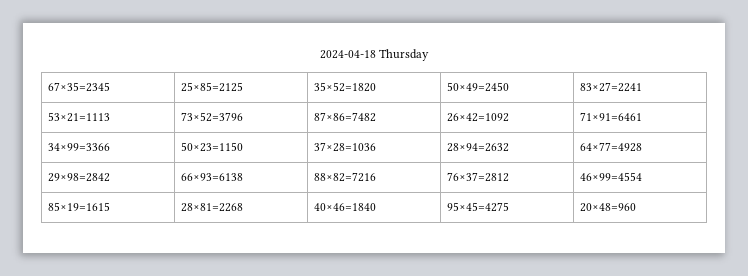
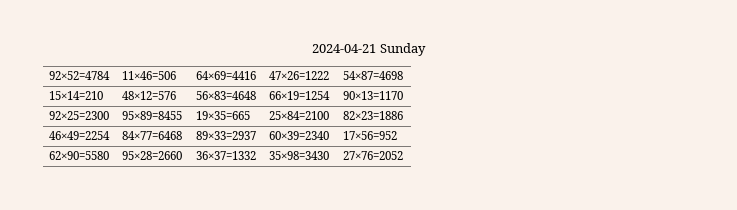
[319,49,430,61] [47,82,110,92] [180,82,243,92] [313,82,376,92] [446,82,509,92] [579,82,642,92] [47,112,110,122] [180,112,243,122] [313,112,376,122] [446,113,509,122] [579,112,642,121] [47,143,110,151] [180,142,243,152] [313,142,376,152] [446,143,509,152] [579,142,642,152] [47,173,110,182] [180,173,243,181] [313,172,376,182] [446,172,509,182] [579,172,642,181] [47,202,110,211] [180,203,243,212] [313,203,376,211] [446,202,509,212] [579,203,636,212] 2024-04-18 Thursday // 67×35=2345 | 25×85=2125 | 35×52=1820 | 50×49=2450 | 83×27=2241 // 53×21=1113 | 73×52=3796 | 87×86=7482 | 26×42=1092 | 71×91=6461 // 34×99=3366 | 50×23=1150 | 37×28=1036 | 28×94=2632 | 64×77=4928 // 29×98=2842 | 66×93=6138 | 88×82=7216 | 76×37=2812 | 46×99=4554 // 85×19=1615 | 28×81=2268 | 40×46=1840 | 95×45=4275 | 20×48=960 -> [312,43,426,56] [49,71,111,80] [122,71,177,80] [196,71,257,80] [269,71,330,80] [343,71,404,80] [49,91,104,100] [122,91,177,100] [196,91,257,100] [269,91,331,100] [343,91,404,100] [49,111,110,120] [122,111,183,120] [196,111,251,120] [269,111,330,120] [343,111,404,120] [49,131,111,140] [122,131,183,140] [196,131,257,140] [269,131,330,140] [343,131,398,140] [49,151,110,160] [122,151,183,160] [196,151,257,160] [269,151,330,160] [343,151,404,160] 2024-04-21 Sunday // 92×52=4784 | 11×46=506 | 64×69=4416 | 47×26=1222 | 54×87=4698 // 15×14=210 | 48×12=576 | 56×83=4648 | 66×19=1254 | 90×13=1170 // 92×25=2300 | 95×89=8455 | 19×35=665 | 25×84=2100 | 82×23=1886 // 46×49=2254 | 84×77=6468 | 89×33=2937 | 60×39=2340 | 17×56=952 // 62×90=5580 | 95×28=2660 | 36×37=1332 | 35×98=3430 | 27×76=2052

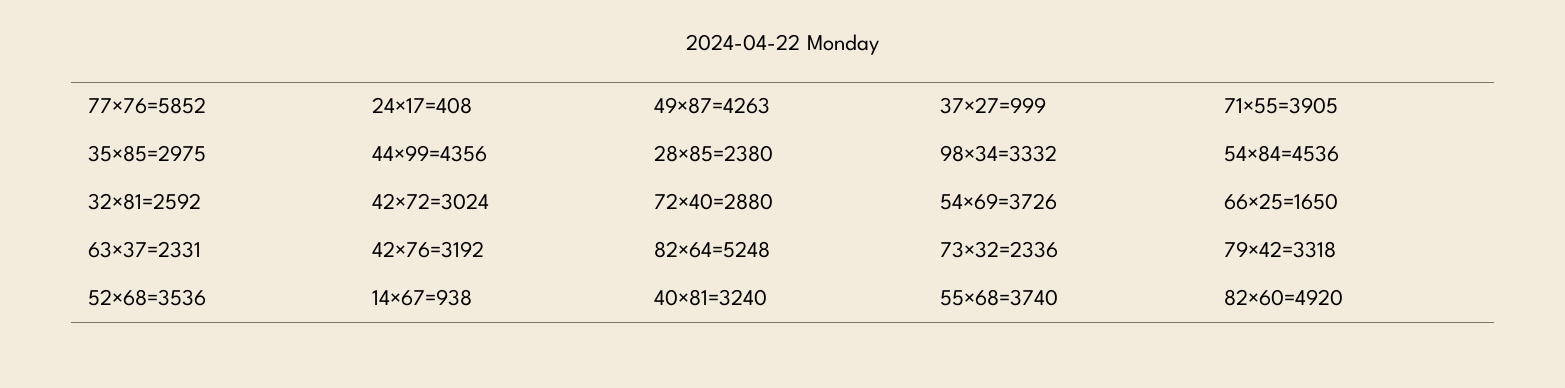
[312,43,426,56] [49,71,111,80] [122,71,177,80] [196,71,257,80] [269,71,330,80] [343,71,404,80] [49,91,104,100] [122,91,177,100] [196,91,257,100] [269,91,331,100] [343,91,404,100] [49,111,110,120] [122,111,183,120] [196,111,251,120] [269,111,330,120] [343,111,404,120] [49,131,111,140] [122,131,183,140] [196,131,257,140] [269,131,330,140] [343,131,398,140] [49,151,110,160] [122,151,183,160] [196,151,257,160] [269,151,330,160] [343,151,404,160] 2024-04-21 Sunday // 92×52=4784 | 11×46=506 | 64×69=4416 | 47×26=1222 | 54×87=4698 // 15×14=210 | 48×12=576 | 56×83=4648 | 66×19=1254 | 90×13=1170 // 92×25=2300 | 95×89=8455 | 19×35=665 | 25×84=2100 | 82×23=1886 // 46×49=2254 | 84×77=6468 | 89×33=2937 | 60×39=2340 | 17×56=952 // 62×90=5580 | 95×28=2660 | 36×37=1332 | 35×98=3430 | 27×76=2052 -> [686,34,879,55] [87,97,206,114] [371,97,472,114] [653,97,770,114] [939,97,1046,114] [1223,97,1338,114] [87,145,206,162] [371,145,487,162] [653,145,773,162] [939,145,1057,162] [1223,145,1339,162] [87,193,201,210] [371,193,489,210] [653,193,773,210] [939,193,1057,210] [1223,193,1338,210] [87,241,201,258] [371,241,484,258] [653,241,770,258] [939,241,1058,258] [1223,241,1336,258] [87,289,206,306] [371,289,472,306] [653,289,767,306] [939,289,1058,306] [1223,289,1343,306] 2024-04-22 Monday // 77×76=5852 | 24×17=408 | 49×87=4263 | 37×27=999 | 71×55=3905 // 35×85=2975 | 44×99=4356 | 28×85=2380 | 98×34=3332 | 54×84=4536 // 32×81=2592 | 42×72=3024 | 72×40=2880 | 54×69=3726 | 66×25=1650 // 63×37=2331 | 42×76=3192 | 82×64=5248 | 73×32=2336 | 79×42=3318 // 52×68=3536 | 14×67=938 | 40×81=3240 | 55×68=3740 | 82×60=4920

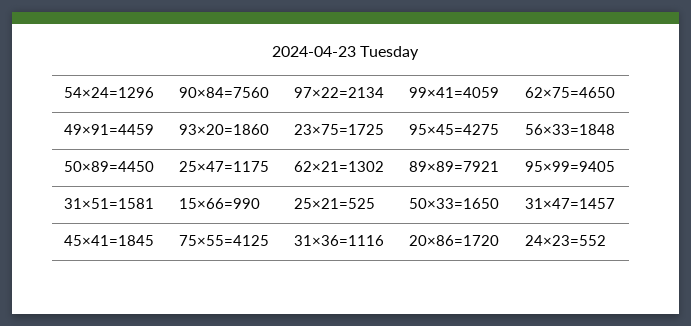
[686,34,879,55] [87,97,206,114] [371,97,472,114] [653,97,770,114] [939,97,1046,114] [1223,97,1338,114] [87,145,206,162] [371,145,487,162] [653,145,773,162] [939,145,1057,162] [1223,145,1339,162] [87,193,201,210] [371,193,489,210] [653,193,773,210] [939,193,1057,210] [1223,193,1338,210] [87,241,201,258] [371,241,484,258] [653,241,770,258] [939,241,1058,258] [1223,241,1336,258] [87,289,206,306] [371,289,472,306] [653,289,767,306] [939,289,1058,306] [1223,289,1343,306] 2024-04-22 Monday // 77×76=5852 | 24×17=408 | 49×87=4263 | 37×27=999 | 71×55=3905 // 35×85=2975 | 44×99=4356 | 28×85=2380 | 98×34=3332 | 54×84=4536 // 32×81=2592 | 42×72=3024 | 72×40=2880 | 54×69=3726 | 66×25=1650 // 63×37=2331 | 42×76=3192 | 82×64=5248 | 73×32=2336 | 79×42=3318 // 52×68=3536 | 14×67=938 | 40×81=3240 | 55×68=3740 | 82×60=4920 -> [271,46,420,60] [64,87,155,98] [179,87,270,98] [294,87,385,98] [409,87,500,98] [525,87,616,98] [64,124,155,135] [179,124,270,135] [294,124,385,135] [409,124,500,135] [525,124,616,135] [64,161,155,172] [179,161,270,172] [294,161,385,172] [409,161,500,172] [525,161,616,172] [64,198,155,209] [179,198,261,209] [294,198,376,209] [409,198,500,209] [525,198,616,209] [64,235,155,246] [179,235,270,246] [294,235,385,246] [409,235,500,246] [525,235,607,246] 2024-04-23 Tuesday // 54×24=1296 | 90×84=7560 | 97×22=2134 | 99×41=4059 | 62×75=4650 // 49×91=4459 | 93×20=1860 | 23×75=1725 | 95×45=4275 | 56×33=1848 // 50×89=4450 | 25×47=1175 | 62×21=1302 | 89×89=7921 | 95×99=9405 // 31×51=1581 | 15×66=990 | 25×21=525 | 50×33=1650 | 31×47=1457 // 45×41=1845 | 75×55=4125 | 31×36=1116 | 20×86=1720 | 24×23=552

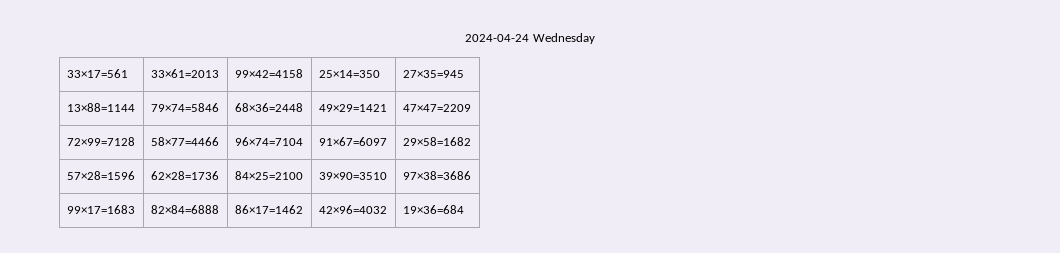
[271,46,420,60] [64,87,155,98] [179,87,270,98] [294,87,385,98] [409,87,500,98] [525,87,616,98] [64,124,155,135] [179,124,270,135] [294,124,385,135] [409,124,500,135] [525,124,616,135] [64,161,155,172] [179,161,270,172] [294,161,385,172] [409,161,500,172] [525,161,616,172] [64,198,155,209] [179,198,261,209] [294,198,376,209] [409,198,500,209] [525,198,616,209] [64,235,155,246] [179,235,270,246] [294,235,385,246] [409,235,500,246] [525,235,607,246] 2024-04-23 Tuesday // 54×24=1296 | 90×84=7560 | 97×22=2134 | 99×41=4059 | 62×75=4650 // 49×91=4459 | 93×20=1860 | 23×75=1725 | 95×45=4275 | 56×33=1848 // 50×89=4450 | 25×47=1175 | 62×21=1302 | 89×89=7921 | 95×99=9405 // 31×51=1581 | 15×66=990 | 25×21=525 | 50×33=1650 | 31×47=1457 // 45×41=1845 | 75×55=4125 | 31×36=1116 | 20×86=1720 | 24×23=552 -> [465,33,595,44] [66,69,128,78] [150,69,219,78] [234,69,303,78] [318,70,380,78] [402,70,464,78] [66,103,135,112] [150,103,219,112] [234,103,303,112] [318,104,387,112] [402,104,471,112] [66,137,135,146] [150,137,219,146] [234,137,303,146] [318,137,387,146] [402,137,471,146] [66,171,135,180] [150,171,219,180] [234,171,303,180] [318,172,387,180] [402,171,471,180] [66,205,135,214] [150,205,219,214] [234,205,303,214] [318,205,387,214] [402,205,464,214] 2024-04-24 Wednesday // 33×17=561 | 33×61=2013 | 99×42=4158 | 25×14=350 | 27×35=945 // 13×88=1144 | 79×74=5846 | 68×36=2448 | 49×29=1421 | 47×47=2209 // 72×99=7128 | 58×77=4466 | 96×74=7104 | 91×67=6097 | 29×58=1682 // 57×28=1596 | 62×28=1736 | 84×25=2100 | 39×90=3510 | 97×38=3686 // 99×17=1683 | 82×84=6888 | 86×17=1462 | 42×96=4032 | 19×36=684

